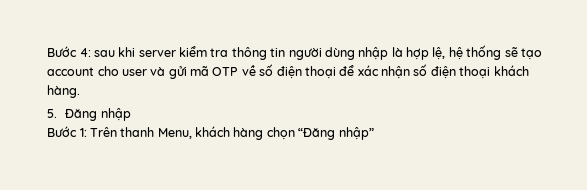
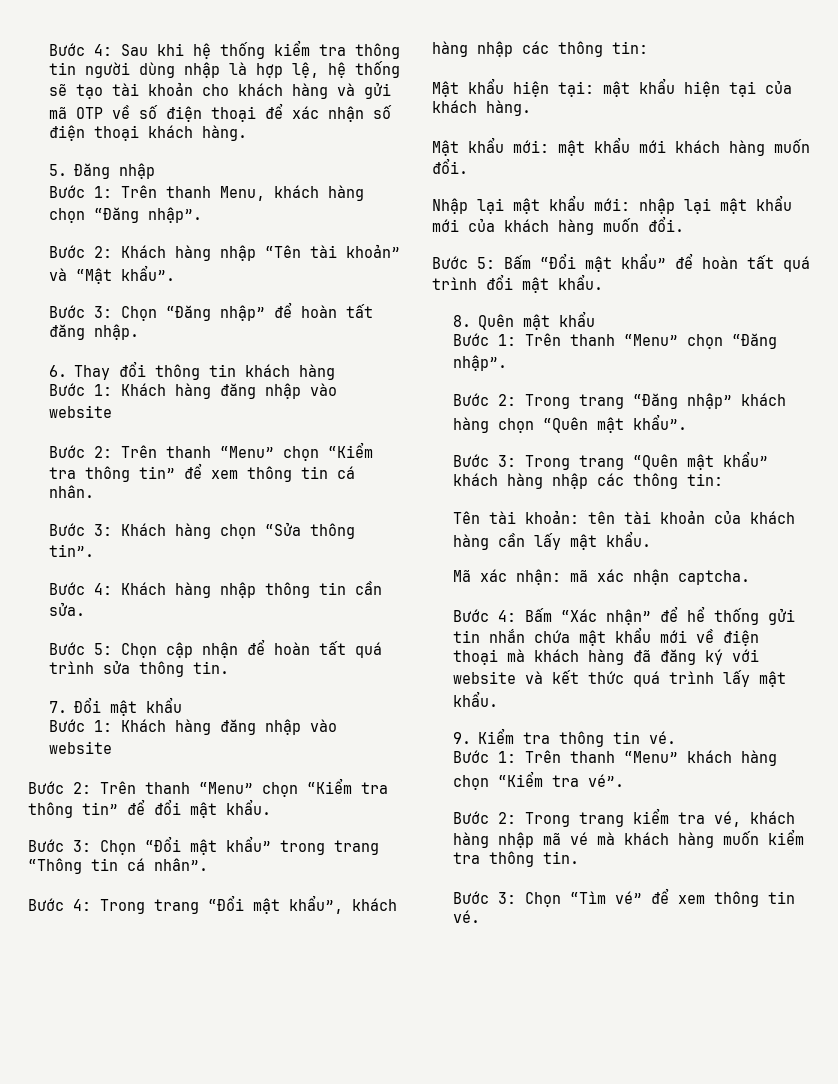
[47,46,176,57] Bước 4: sau khi server -> [48,42,265,59] Bước 4: Sau khi hệ thống
[47,66,147,76] account cho user -> [111,82,328,99] tài khoản cho khách hàng
[338,127,374,140] nhập” -> [147,207,202,223] [48,244,400,261] [48,265,175,284] [48,302,373,321] [48,324,139,340] [48,361,336,380] [48,383,337,399] [48,405,112,418] [48,442,373,461] [48,463,355,482] [48,485,94,498] [48,522,355,539] [48,544,94,557] [48,581,382,598] [48,602,85,616] [48,639,382,658] [48,660,229,677] [48,697,183,716] [48,719,337,735] [48,741,112,754] [28,778,388,797] [28,799,271,818] [28,836,379,855] [28,858,208,874] [28,895,397,914] [432,41,648,57] [432,78,792,97] [432,100,531,116] [432,137,810,156] [432,158,468,174] [432,195,792,214] [432,216,684,235] [432,253,810,272] [432,274,603,293] [452,311,596,330] [452,333,777,349] [452,355,507,371] [452,393,786,409] [452,414,687,433] [452,451,768,470] [452,473,723,489] [452,510,795,524] [452,531,651,550] [452,569,750,585] [452,606,795,625] [452,627,759,646] [452,649,759,665] [452,670,786,687] [452,691,498,707] [452,728,677,747] [452,750,777,766] [452,771,624,790] [452,808,795,827] [452,829,804,848] [452,851,579,867] [452,888,795,907] [452,910,480,923] nhập”. // Bước 2: Khách hàng nhập “Tên tài khoản” và “Mật khẩu”. // Bước 3: Chọn “Đăng nhập” để hoàn tất đăng nhập. // 6. Thay đổi thông tin khách hàng // Bước 1: Khách hàng đăng nhập vào website // Bước 2: Trên thanh “Menu” chọn “Kiểm tra thông tin” để xem thông tin cá nhân. // Bước 3: Khách hàng chọn “Sửa thông tin”. // Bước 4: Khách hàng nhập thông tin cần sửa. // Bước 5: Chọn cập nhận để hoàn tất quá trình sửa thông tin. // 7. Đổi mật khẩu // Bước 1: Khách hàng đăng nhập vào website // Bước 2: Trên thanh “Menu” chọn “Kiểm tra thông tin” để đổi mật khẩu. // Bước 3: Chọn “Đổi mật khẩu” trong trang “Thông tin cá nhân”. // Bước 4: Trong trang “Đổi mật khẩu”, khách hàng nhập các thông tin: // Mật khẩu hiện tại: mật khẩu hiện tại của khách hàng. // Mật khẩu mới: mật khẩu mới khách hàng muốn đổi. // Nhập lại mật khẩu mới: nhập lại mật khẩu mới của khách hàng muốn đổi. // Bước 5: Bấm “Đổi mật khẩu” để hoàn tất quá trình đổi mật khẩu. // 8. Quên mật khẩu // Bước 1: Trên thanh “Menu” chọn “Đăng nhập”. // Bước 2: Trong trang “Đăng nhập” khách hàng chọn “Quên mật khẩu”. // Bước 3: Trong trang “Quên mật khẩu” khách hàng nhập các thông tin: // Tên tài khoản: tên tài khoản của khách hàng cần lấy mật khẩu. // Mã xác nhận: mã xác nhận captcha. // Bước 4: Bấm “Xác nhận” để hể thống gửi tin nhắn chứa mật khẩu mới về điện thoại mà khách hàng đã đăng ký với website và kết thức quá trình lấy mật khẩu. // 9. Kiểm tra thông tin vé. // Bước 1: Trên thanh “Menu” khách hàng chọn “Kiểm tra vé”. // Bước 2: Trong trang kiểm tra vé, khách hàng nhập mã vé mà khách hàng muốn kiểm tra thông tin. // Bước 3: Chọn “Tìm vé” để xem thông tin vé.

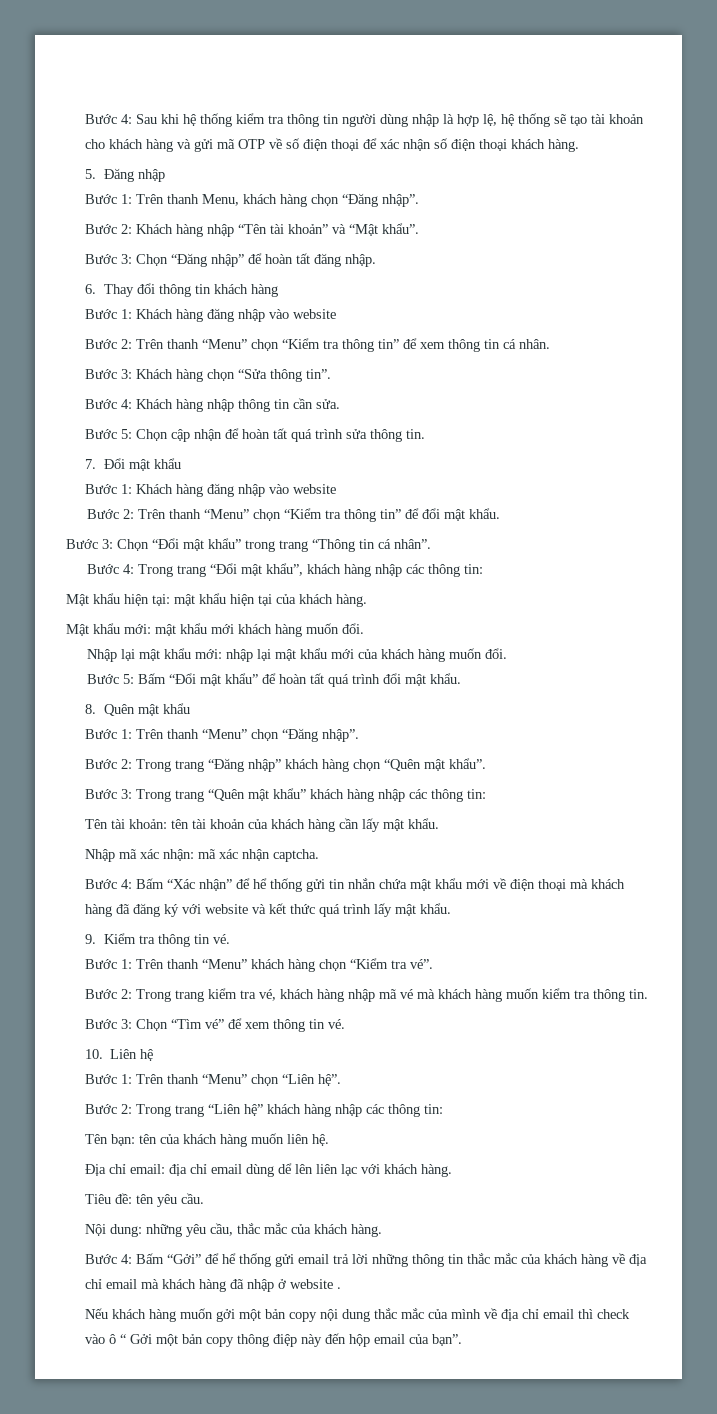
[452,570,471,582] Mã -> [85,849,138,862] Nhập mã
(480, 916) none -> [85,1049,154,1061] [85,1074,342,1086] [85,1104,444,1117] [85,1133,330,1147] [85,1163,453,1177] [85,1193,205,1207] [85,1223,383,1237] [85,1253,648,1267] [85,1279,342,1292] [85,1308,631,1322] [85,1333,463,1347] // 10. Liên hệ // Bước 1: Trên thanh “Menu” chọn “Liên hệ”. // Bước 2: Trong trang “Liên hệ” khách hàng nhập các thông tin: // Tên bạn: tên của khách hàng muốn liên hệ. // Địa chỉ email: địa chỉ email dùng dể lên liên lạc với khách hàng. // Tiêu đề: tên yêu cầu. // Nội dung: những yêu cầu, thắc mắc của khách hàng. // Bước 4: Bấm “Gởi” để hể thống gửi email trả lời những thông tin thắc mắc của khách hàng về địa chỉ email mà khách hàng đã nhập ở website . // Nếu khách hàng muốn gởi một bản copy nội dung thắc mắc của mình về địa chỉ email thì check vào ô “ Gởi một bản copy thông điệp này đến hộp email của bạn”.

